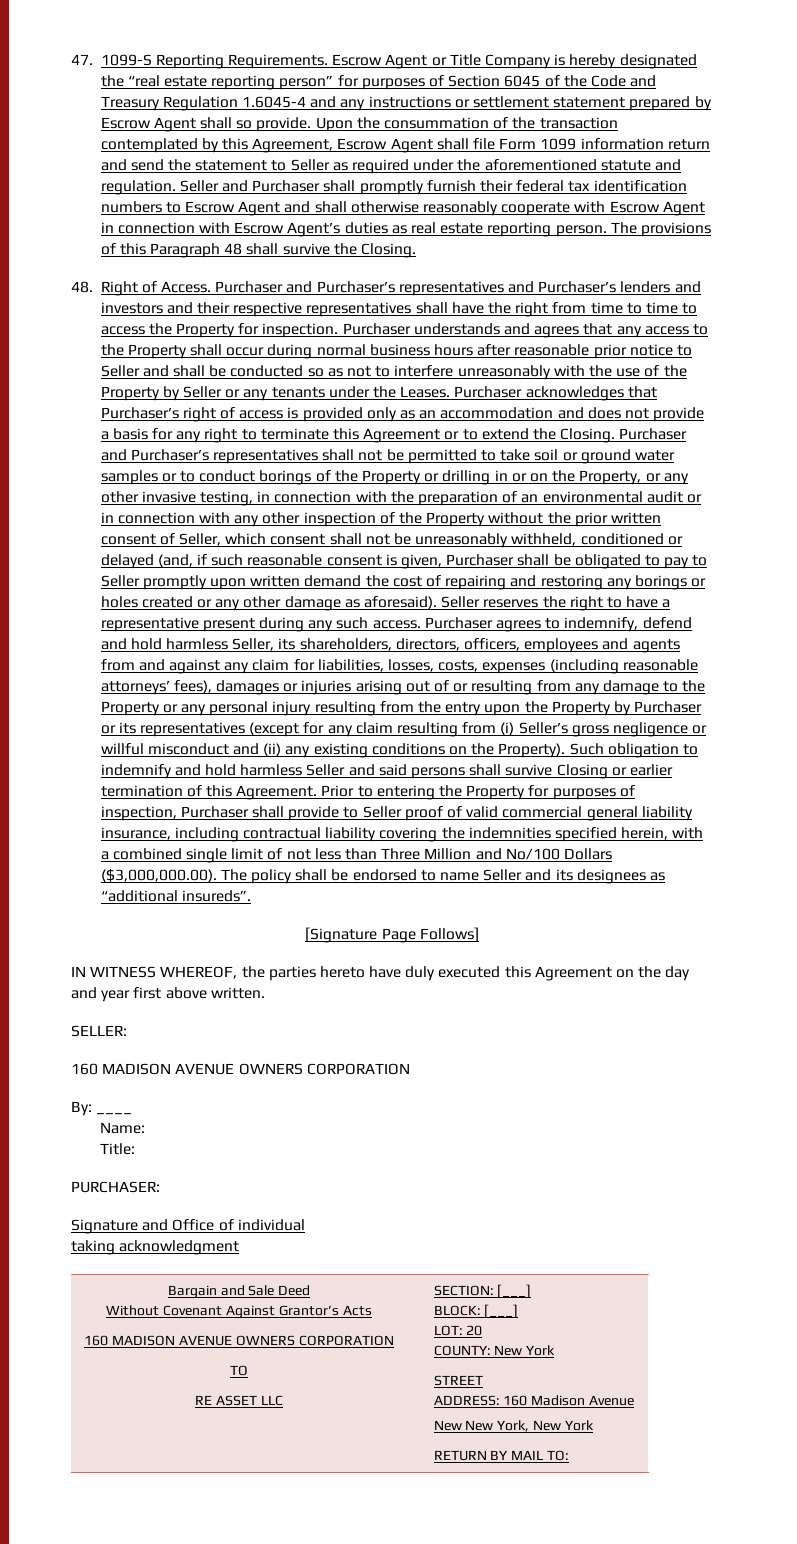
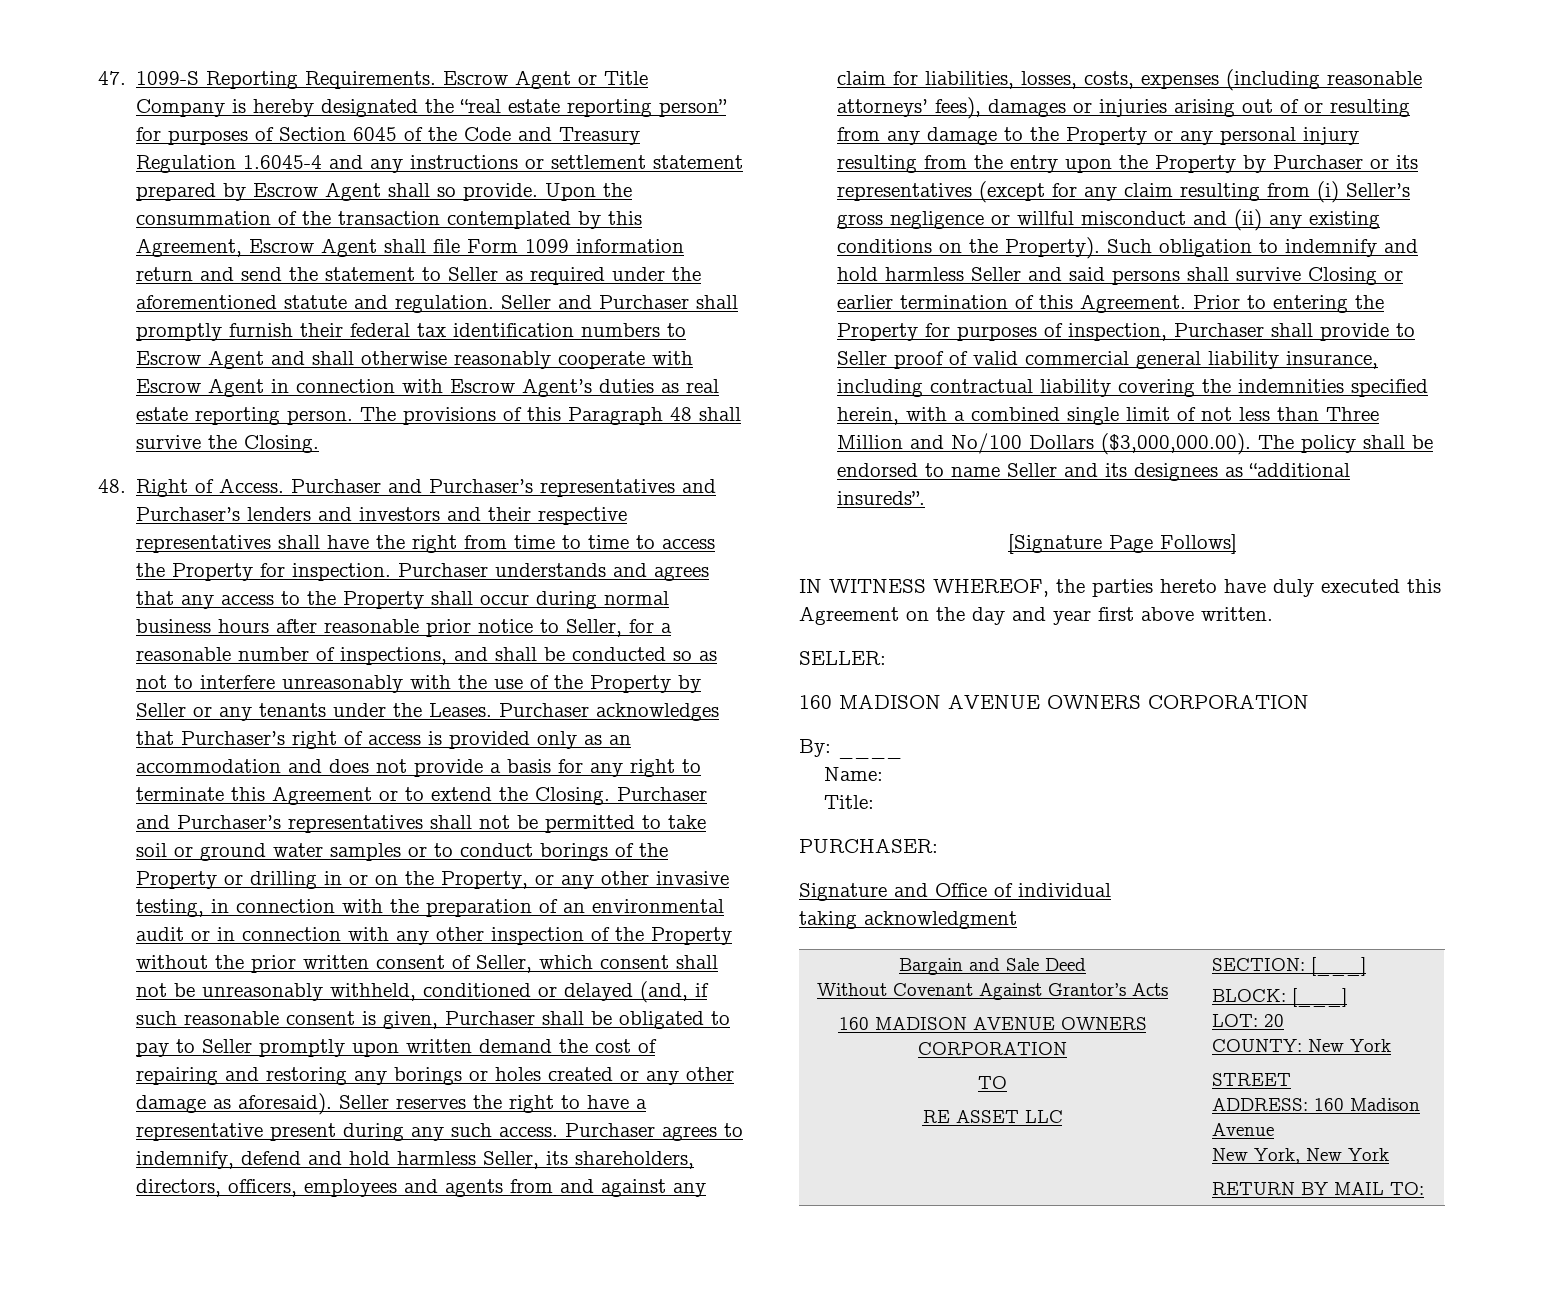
[100,365,140,377] Seller -> [566,619,673,637] [136,647,448,665] Seller, for a reasonable number of inspections,
[465,1420,494,1431] New -> (1249, 1154) none

